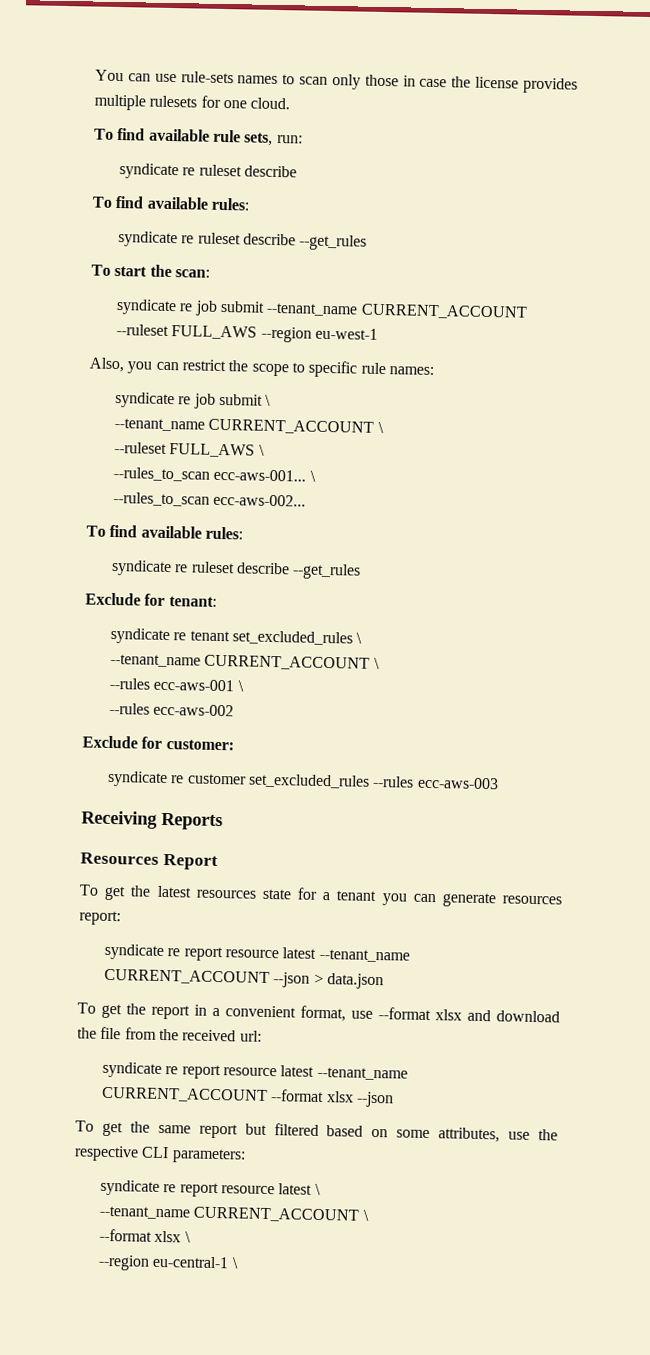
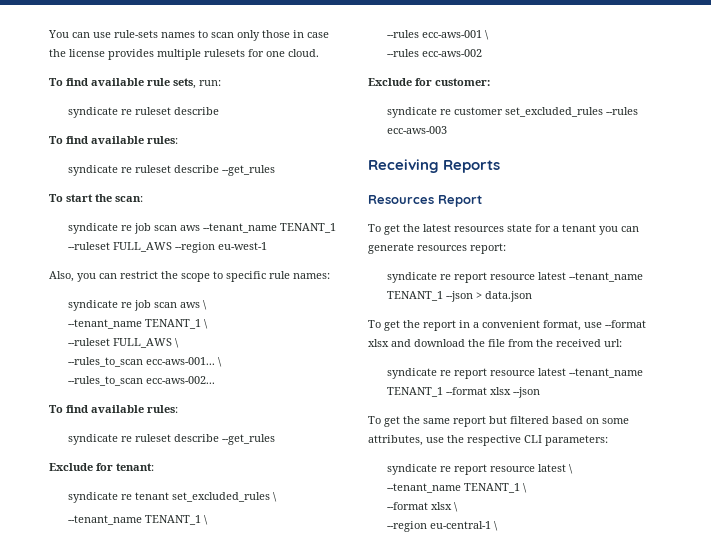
[219,300,528,320] submit --tenant_name CURRENT_ACCOUNT -> [154,223,337,233] scan aws --tenant_name TENANT_1
[218,393,272,406] [114,417,375,435] submit \ // --tenant_name CURRENT_ACCOUNT -> [154,300,208,310] [68,319,202,329] scan aws \ // --tenant_name TENANT_1
[204,654,371,671] CURRENT_ACCOUNT -> [145,515,202,525] TENANT_1
[104,968,271,986] CURRENT_ACCOUNT -> [387,291,444,301] TENANT_1
[101,1086,269,1104] CURRENT_ACCOUNT -> [387,387,444,397] TENANT_1
[193,1206,360,1223] CURRENT_ACCOUNT -> [464,483,521,493] TENANT_1

